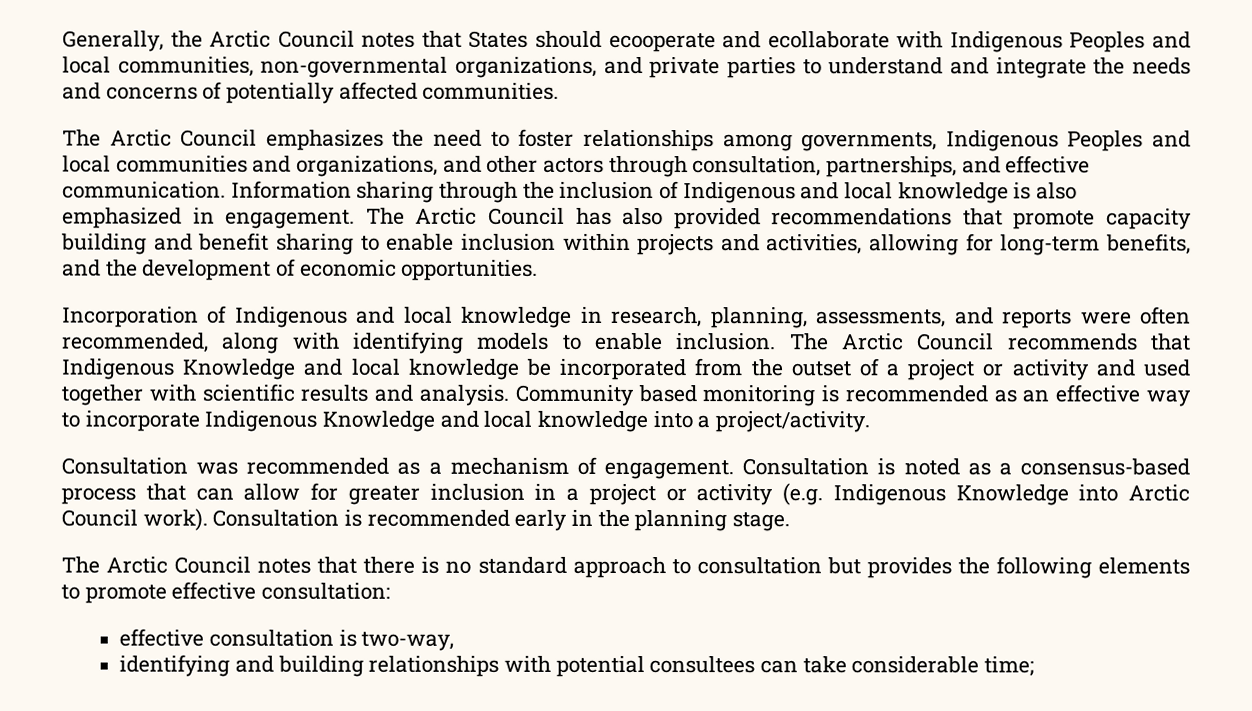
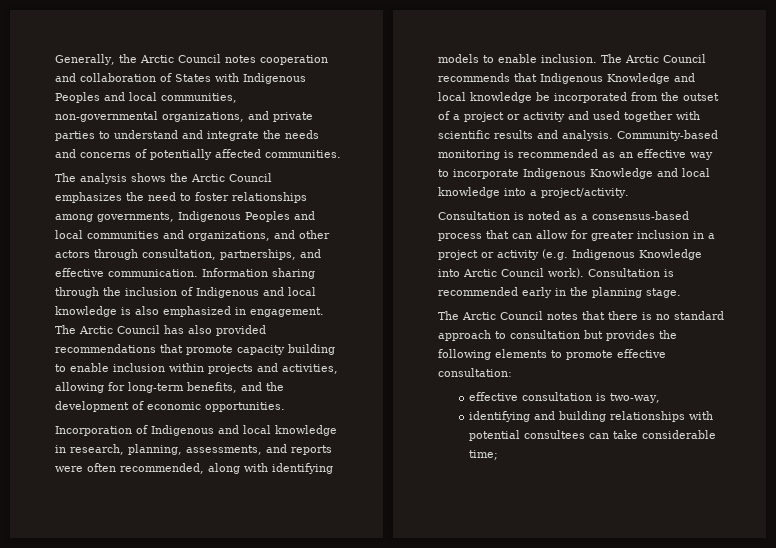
[421,30,890,53] that States should ecooperate and ecollaborate -> [259,55,328,65] [55,73,211,82] cooperation and collaboration of States
(101, 138) none -> [80,173,188,184] analysis shows the
[153,232,354,255] and benefit sharing -> (335, 349) none
[514,384,697,407] Community based -> [617,130,718,141] Community-based
[196,456,870,480] was recommended as a mechanism of engagement. Consultation -> (510, 215) none

